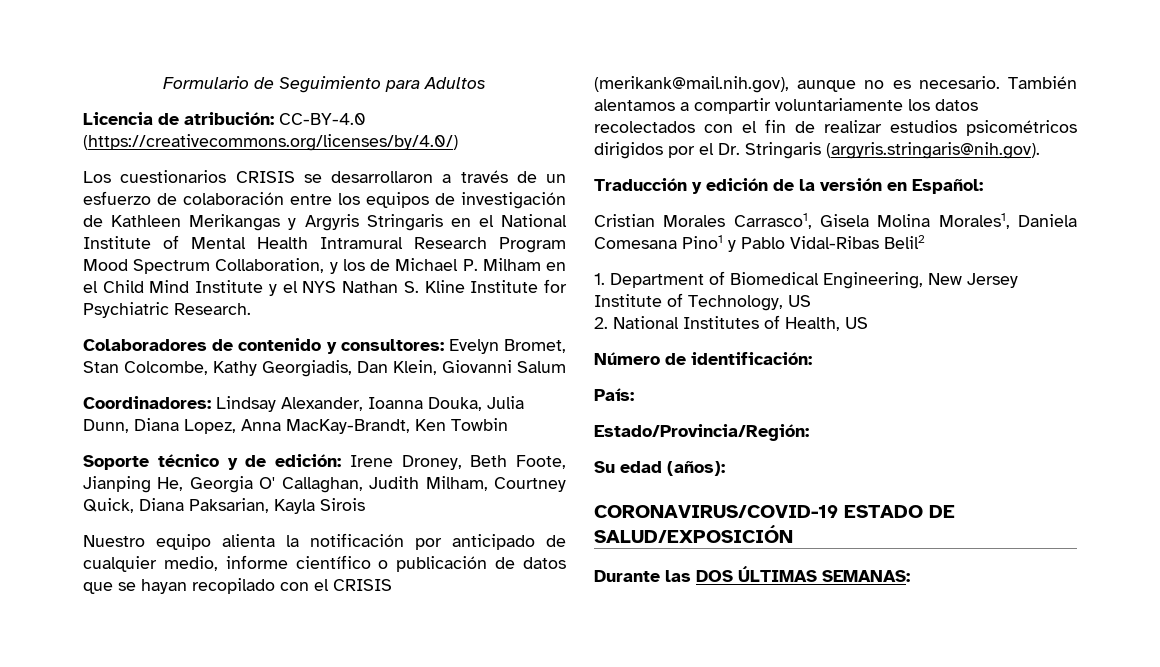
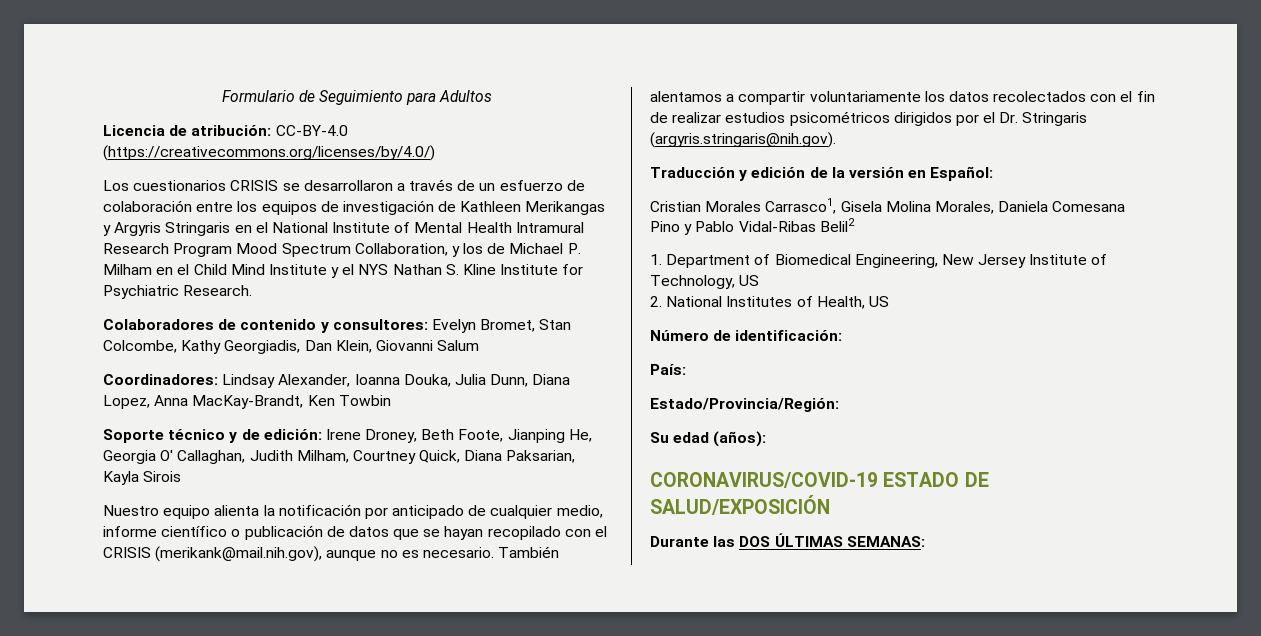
[938,213,1010,229] Morales1, -> [934,201,994,214] Morales,
[682,235,723,249] Pino1 -> [650,221,680,232] Pino

